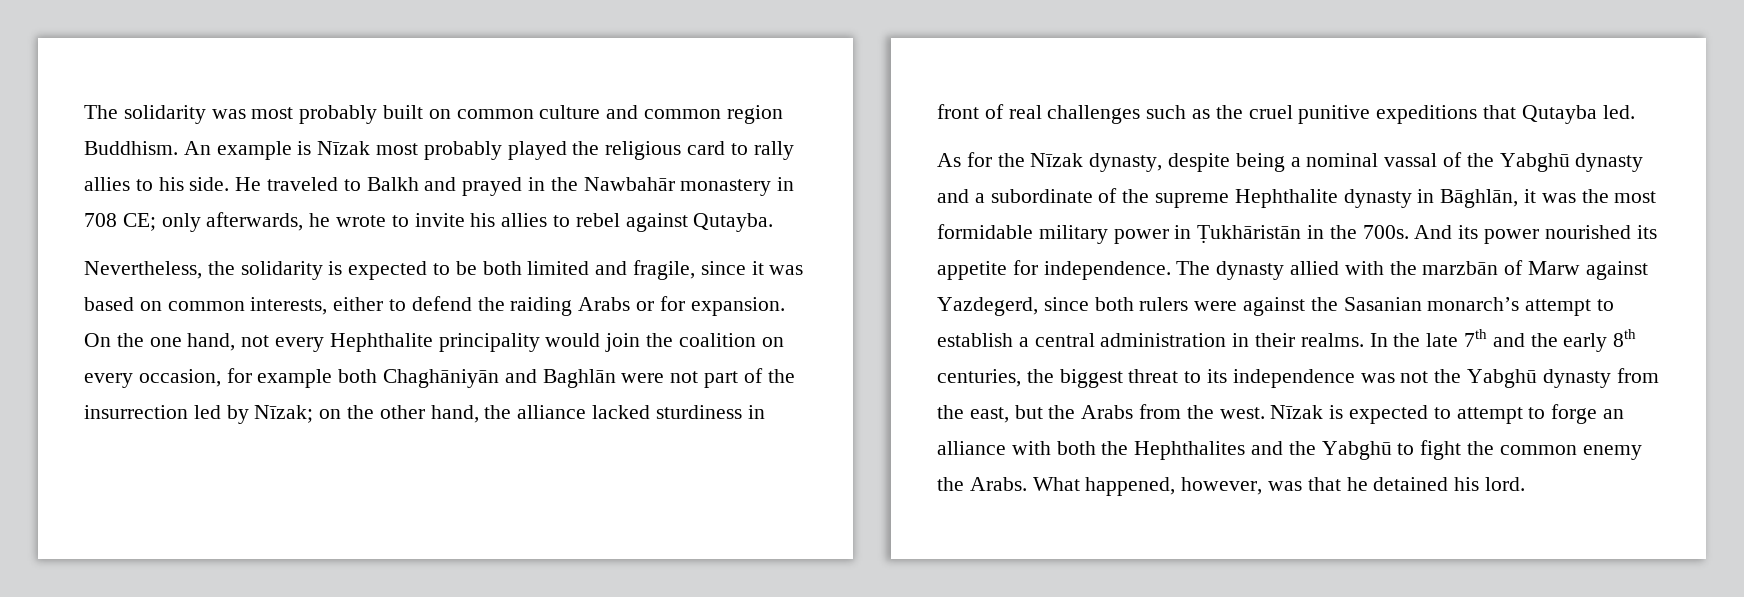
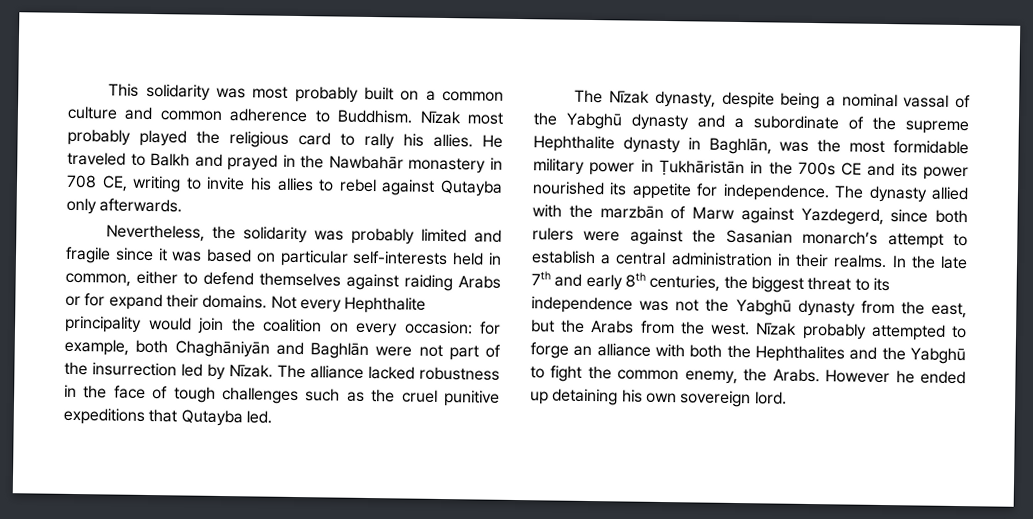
[84,105,118,119] The -> [108,83,140,97] This
(451, 114) none -> [425,90,436,101] a
[726,105,783,124] [84,141,312,160] region Buddhism. An example is -> [229,108,414,124] adherence to Buddhism.
[84,177,230,191] allies to his side. -> [403,133,473,148] his allies.
[122,212,387,232] CE; only afterwards, he wrote -> [101,175,182,193] CE, writing
[693,213,774,232] Qutayba. -> [440,179,504,197] [66,197,183,215] Qutayba only afterwards.
[328,261,522,280] is expected to be both -> [314,227,416,245] was probably
[633,260,696,280] fragile, -> [65,246,111,264] fragile
[167,297,328,315] common interests, -> [279,249,502,267] [65,272,131,287] particular self-interests held in common,
[477,297,505,311] the -> [259,272,399,291] themselves against
[690,297,785,316] [84,333,270,351] expansion. On the one hand, not -> [108,293,297,311] expand their domains. Not
[138,368,333,388] occasion, for example -> [403,320,501,335] [64,338,129,356] occasion: for example,
[254,405,765,423] [937,104,1042,119] Nīzak; on the other hand, the alliance lacked sturdiness in front of real -> [229,364,500,381] [64,384,216,403] Nīzak. The alliance lacked robustness in the face of tough
[937,152,1025,167] As for the -> [574,89,604,104] The
[1440,189,1537,208] Bāghlān, it -> [708,137,772,155] Baghlān,
[1362,225,1453,239] 700s. And -> [797,161,896,177] 700s CE and
[1530,333,1558,347] the -> (583, 280) none
[1329,405,1523,424] is expected to attempt -> [801,322,946,341] probably attempted
[1582,445,1642,460] enemy -> [684,370,738,385] enemy,
[1032,477,1480,496] What happened, however, was that he detained his -> [825,369,966,385] [530,388,752,408] However he ended up detaining his own sovereign

